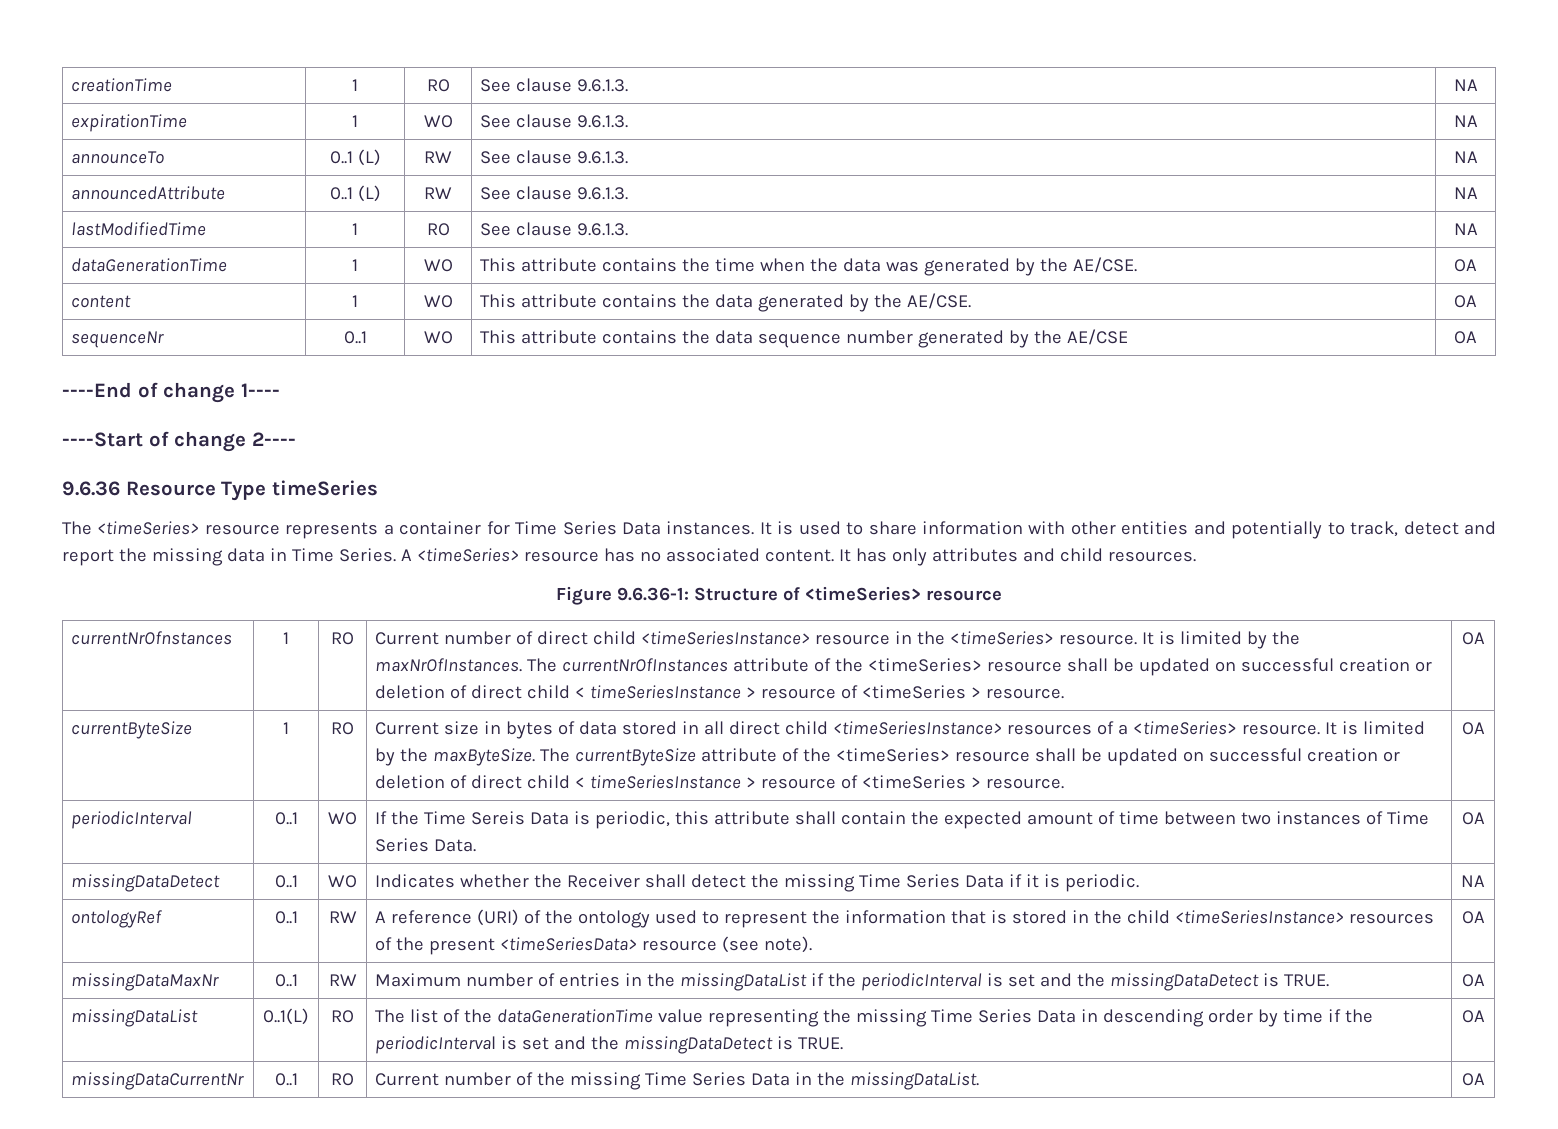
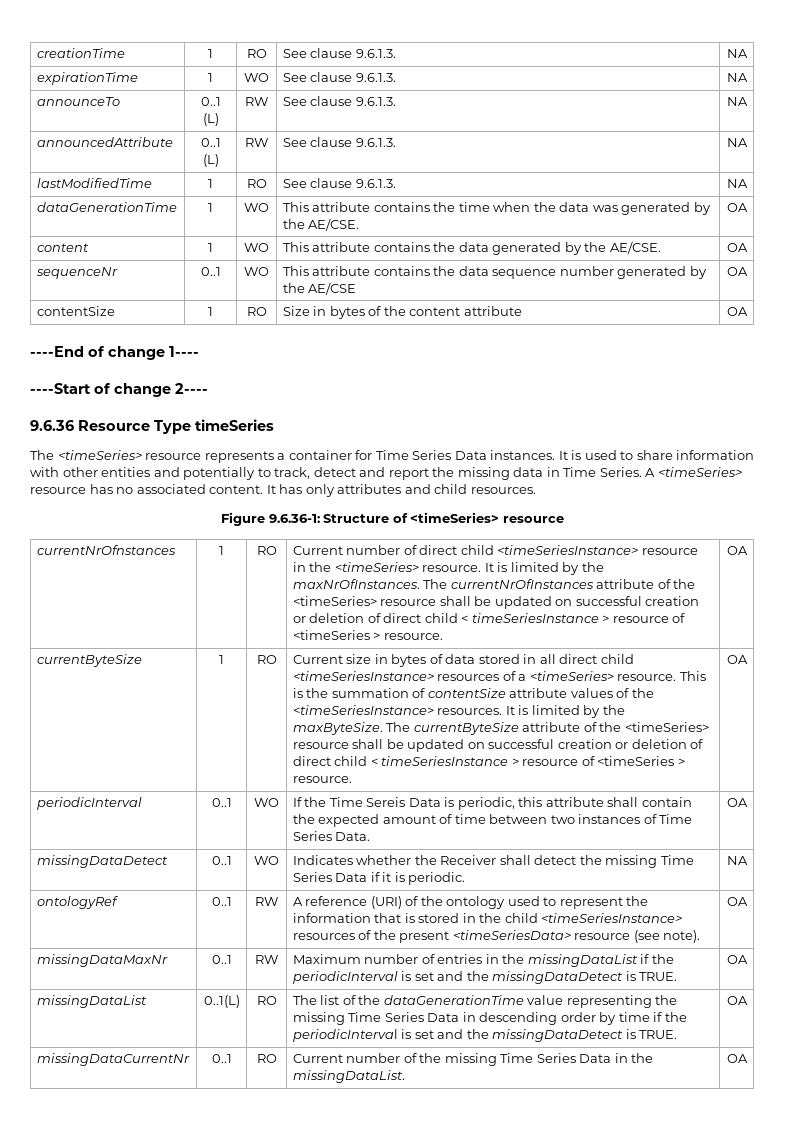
(1477, 337) none -> [36,306,115,316] [208,307,213,316] [246,307,267,316] [282,306,522,319] [726,307,748,316] // contentSize | 1 | RO | Size in bytes of the content attribute | OA
(1320, 729) none -> [679,671,706,681] [292,688,654,698] [292,705,503,715] This is the summation of contentSize attribute values of the <timeSeriesInstance> resources.

